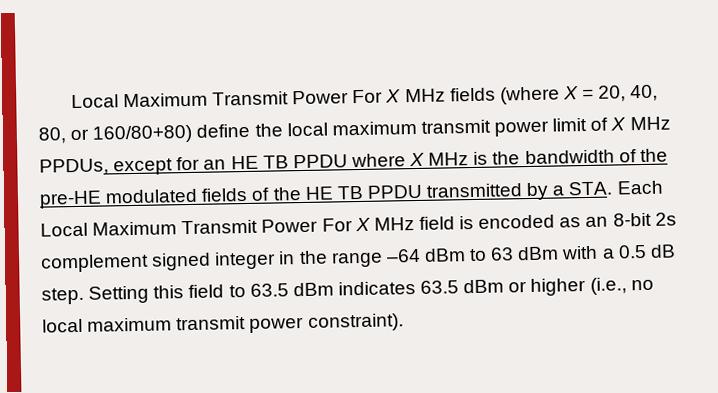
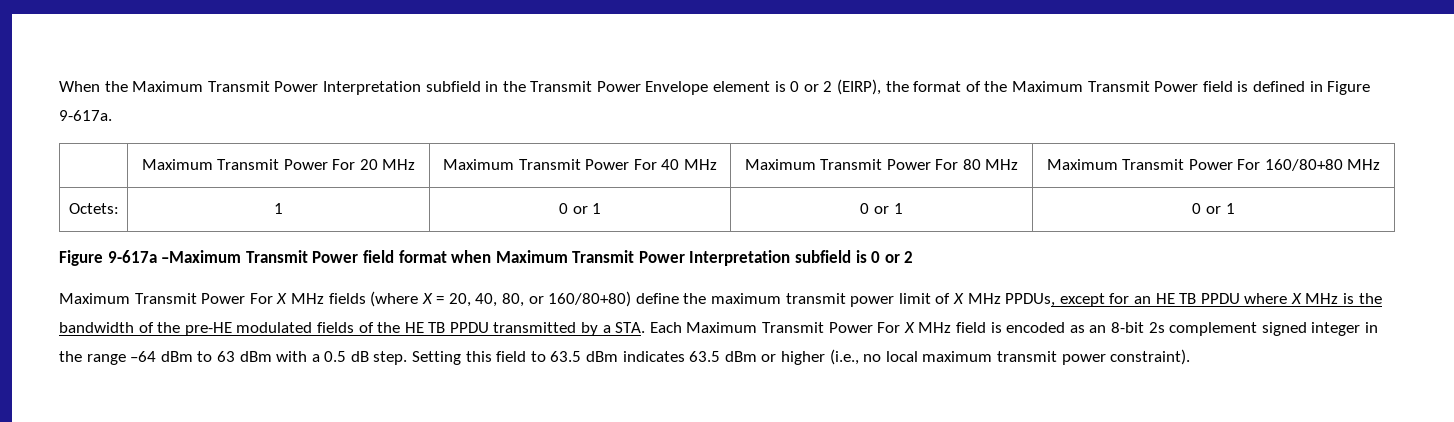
[70,94,119,109] Local -> [59,79,1371,95] [59,110,112,121] [141,159,416,170] [443,159,717,170] [744,159,1019,170] [1046,159,1381,171] [68,203,119,214] [274,203,283,214] [558,203,602,214] [860,203,903,214] [1192,203,1235,214] [59,250,914,266] When the Maximum Transmit Power Interpretation subfield in the Transmit Power Envelope element is 0 or 2 (EIRP), the format of the Maximum Transmit Power field is defined in Figure 9-617a. // | Maximum Transmit Power For 20 MHz | Maximum Transmit Power For 40 MHz | Maximum Transmit Power For 80 MHz | Maximum Transmit Power For 160/80+80 MHz // Octets: | 1 | 0 or 1 | 0 or 1 | 0 or 1 // Figure 9-617a –Maximum Transmit Power field format when Maximum Transmit Power Interpretation subfield is 0 or 2 //
[286,122,328,137] local -> (707, 298) none
[40,222,88,237] Local -> (682, 327) none

